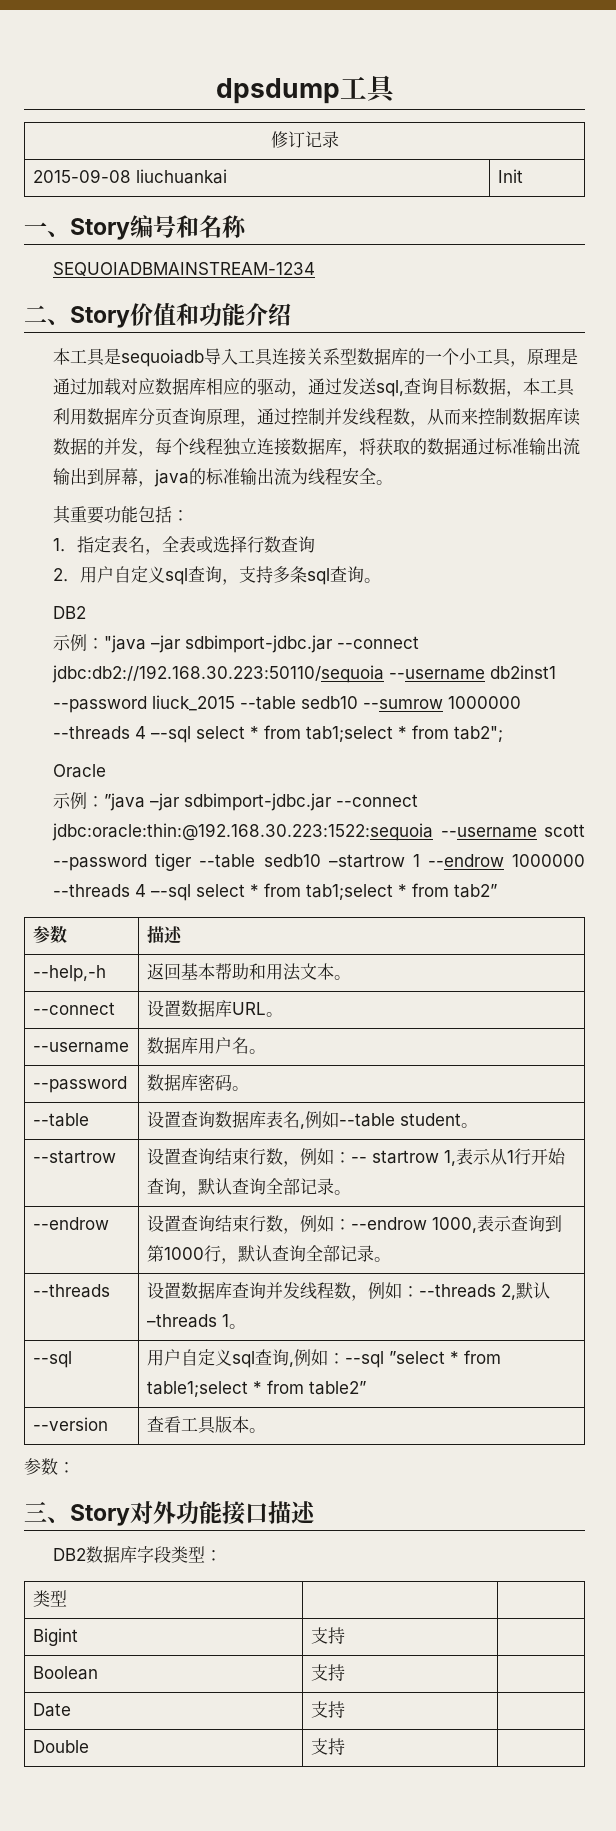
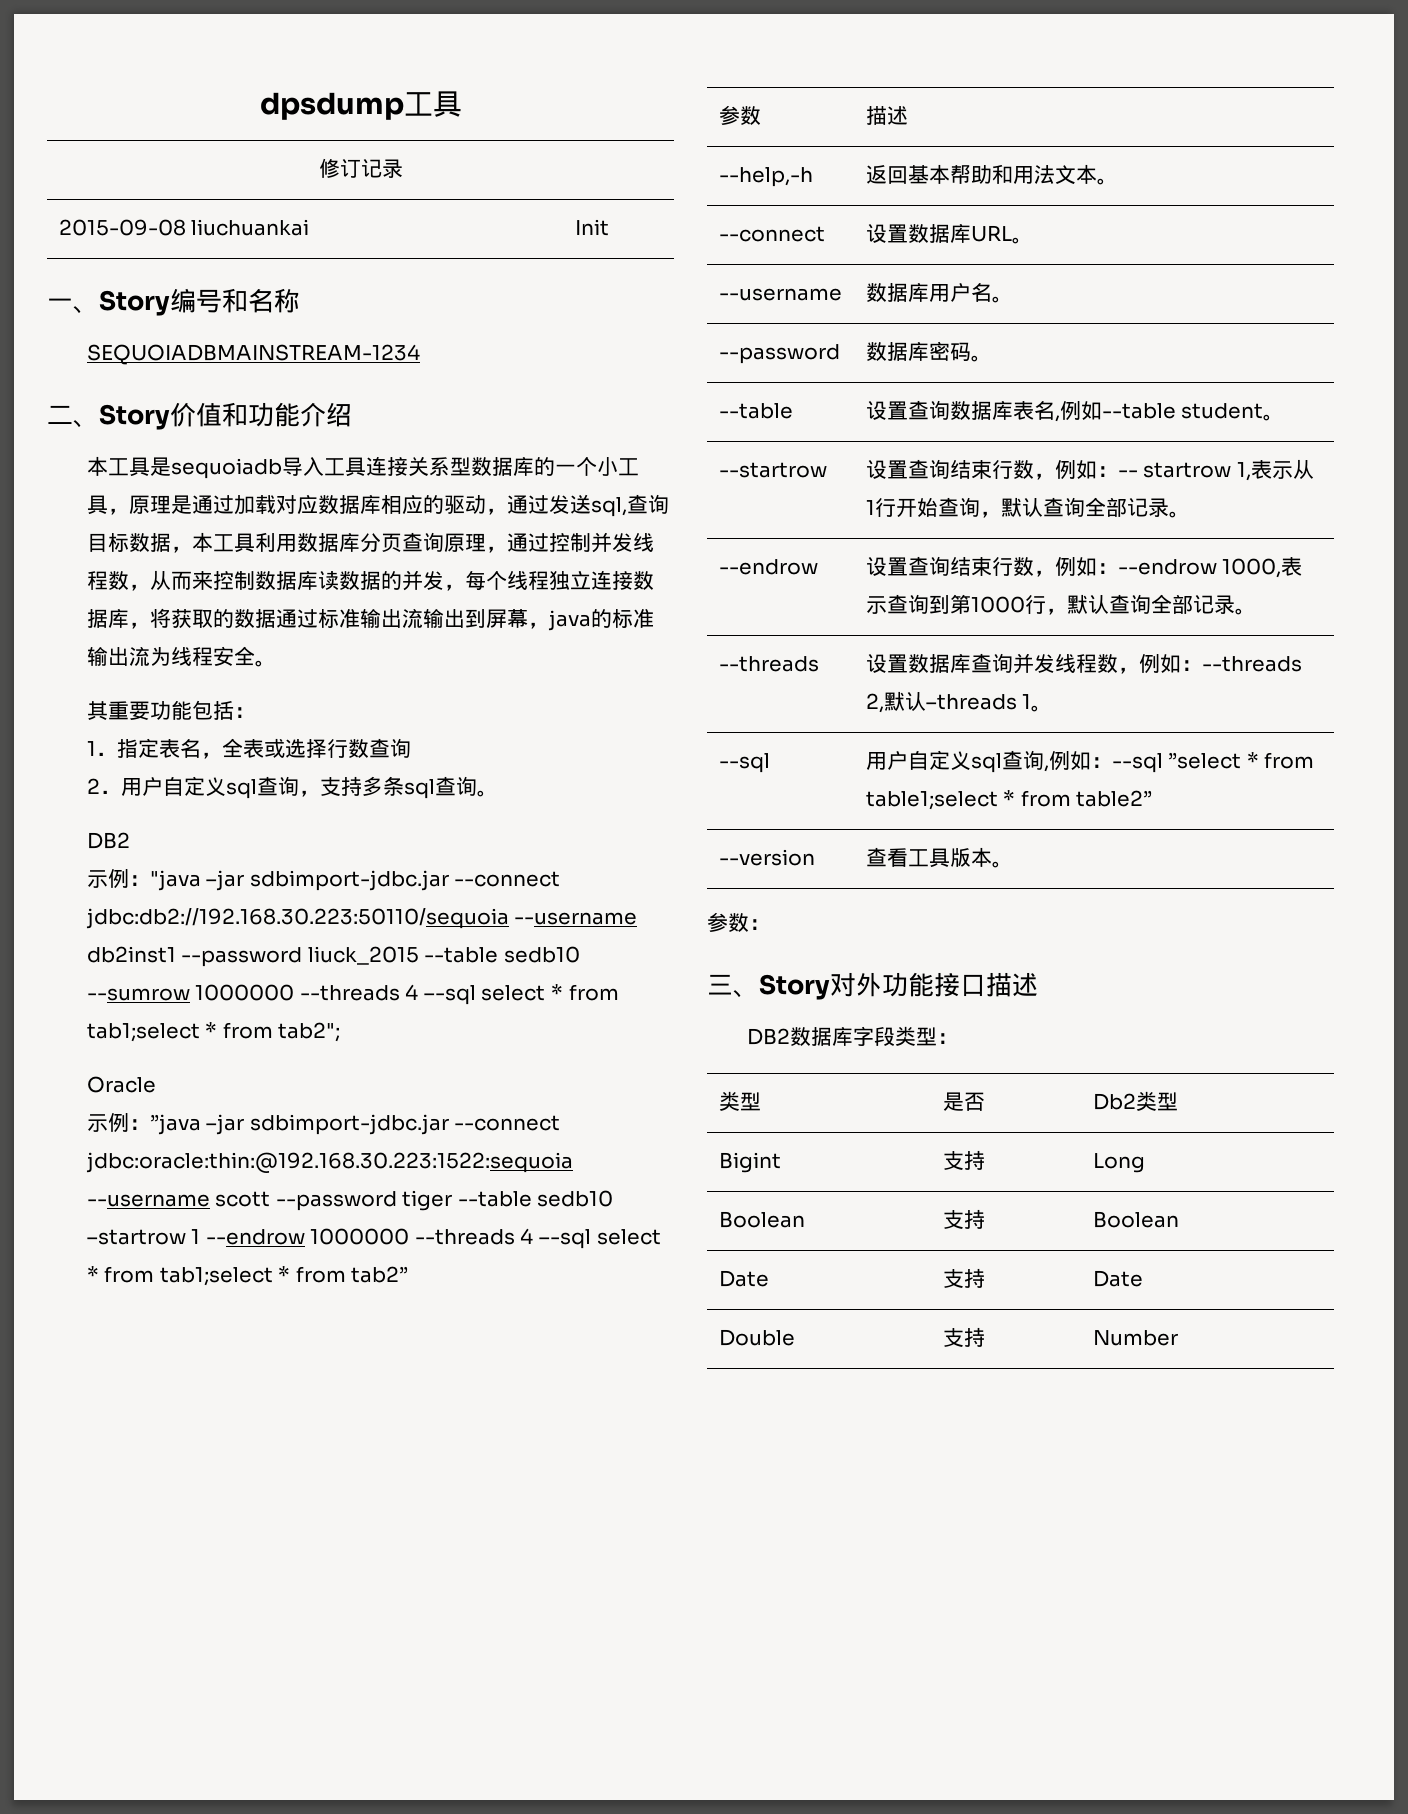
(67, 1598) | -> [942,1092,985,1111] [1092,1091,1178,1111] 是否 | Db2类型
(345, 1635) none -> [1092,1153,1145,1173] Long
(345, 1672) none -> [1092,1211,1179,1228] Boolean
(345, 1709) none -> [1092,1270,1143,1287] Date
(345, 1746) none -> [1092,1330,1178,1346] Number

